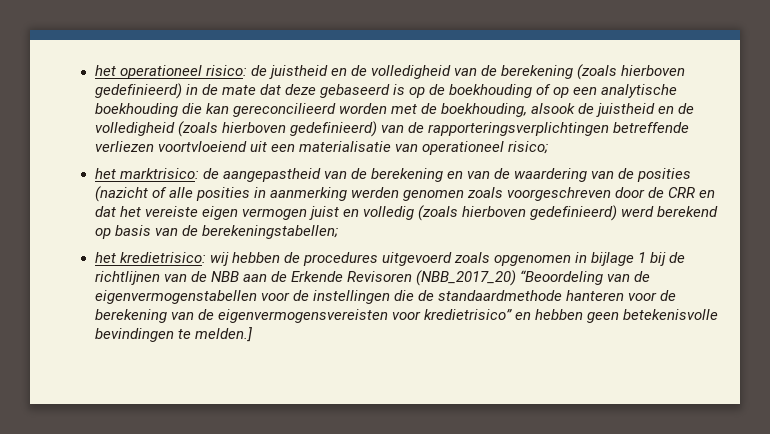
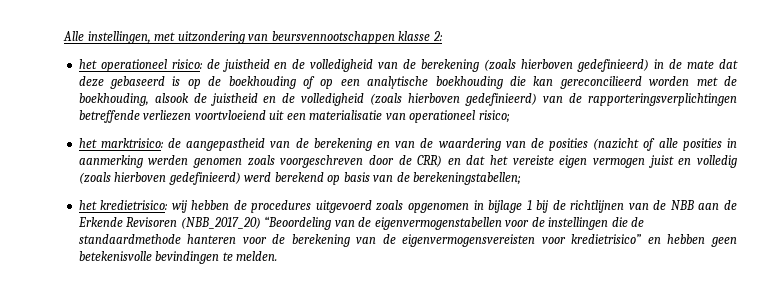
(94, 70) none -> [63,31,443,44] Alle instellingen, met uitzondering van beursvennootschappen klasse 2: //
[668,187,696,198] CRR -> [417,155,443,167] CRR)
[194,327,252,342] melden.] -> [236,251,278,261] melden.

